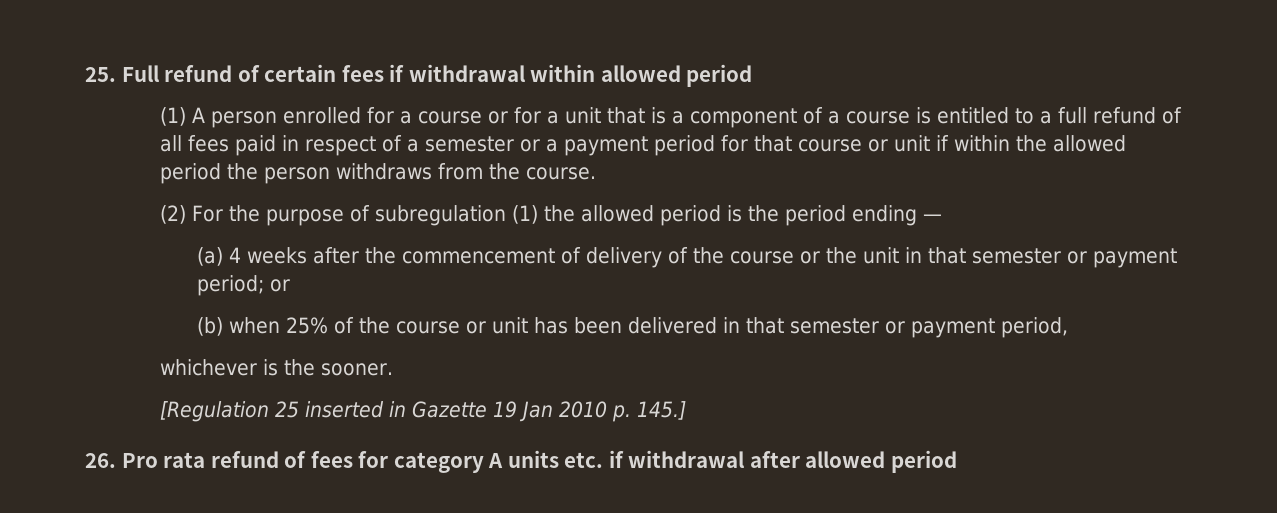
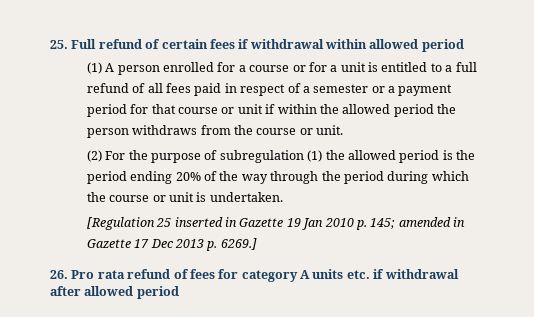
[606,107,910,128] that is a component of a course -> (366, 67) none
[525,167,596,180] course. -> [256,125,344,135] course or unit.
[922,214,942,221] [197,247,1178,268] [197,275,291,296] [197,317,1069,338] [159,359,393,376] — // (a) 4 weeks after the commencement of delivery of the course or the unit in that semester or payment period; or // (b) when 25% of the course or unit has been delivered in that semester or payment period, // whichever is the sooner. -> [175,171,469,184] [86,192,283,202] 20% of the way through the period during which the course or unit is undertaken.
[636,401,686,420] 145.] -> [370,217,466,229] [86,238,257,251] 145; amended in Gazette 17 Dec 2013 p. 6269.]

